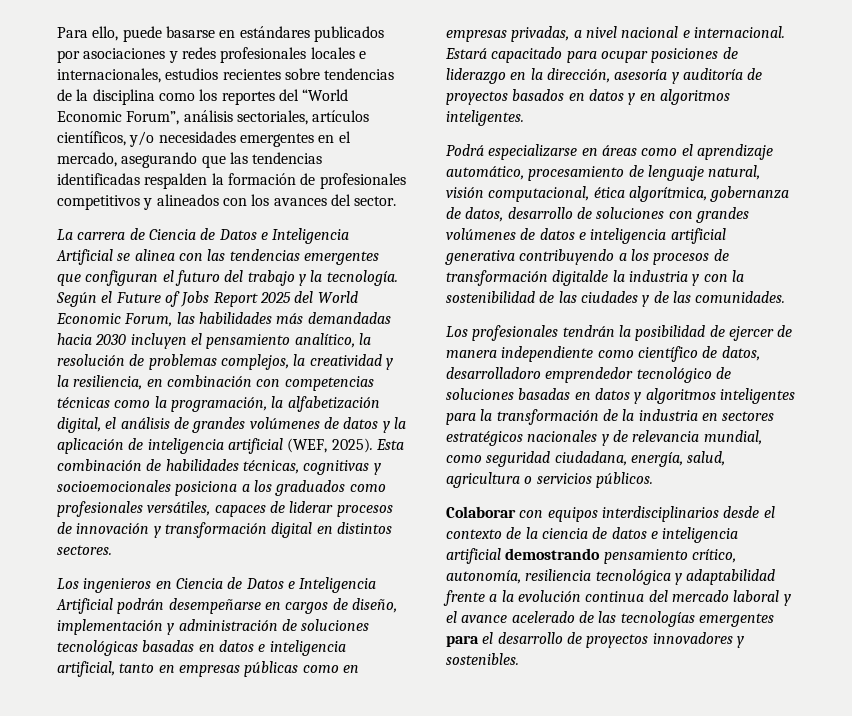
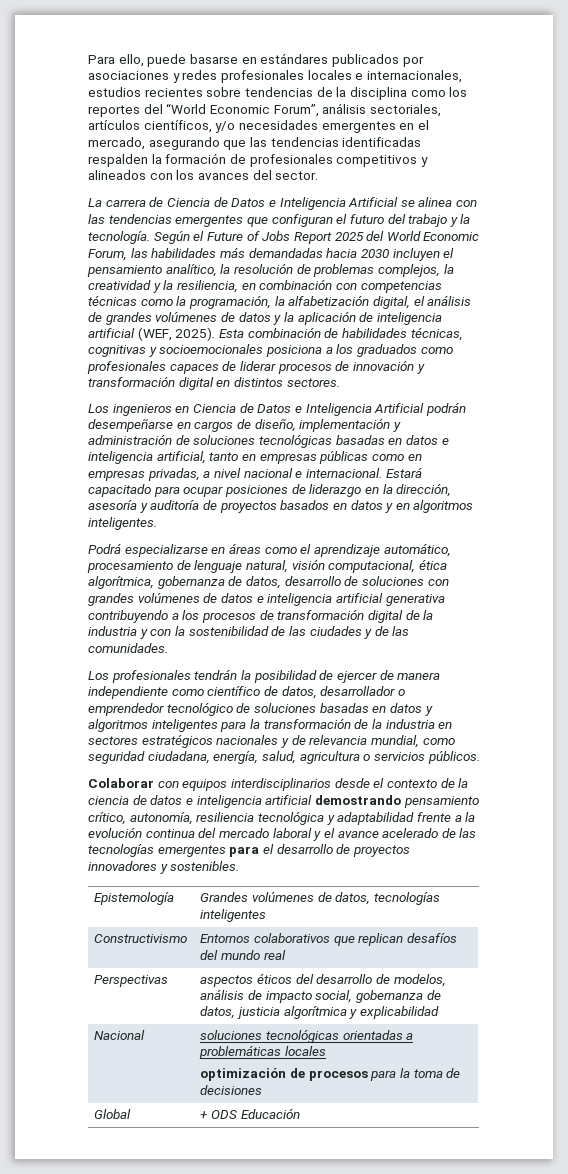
[147,501,211,516] versátiles, -> (166, 367) none
[552,270,609,286] digitalde -> [367,610,420,623] digital de
[446,367,541,379] desarrolladoro -> [320,686,405,696] desarrollador o
(519, 659) none -> [94,892,175,905] [200,892,441,905] [200,909,267,922] [94,934,188,943] [200,933,458,946] [200,950,286,960] [94,975,169,987] [200,973,446,987] [200,989,441,1003] [200,1006,440,1019] [94,1030,146,1040] [200,1029,414,1043] [199,1045,327,1059] [200,1068,461,1081] [200,1085,263,1095] [94,1109,132,1119] [200,1108,300,1119] // Epistemología | Grandes volúmenes de datos, tecnologías inteligentes // Constructivismo | Entornos colaborativos que replican desafíos del mundo real // Perspectivas | aspectos éticos del desarrollo de modelos, análisis de impacto social, gobernanza de datos, justicia algorítmica y explicabilidad // Nacional | soluciones tecnológicas orientadas a problemáticas locales // optimización de procesos para la toma de decisiones // Global | + ODS Educación

